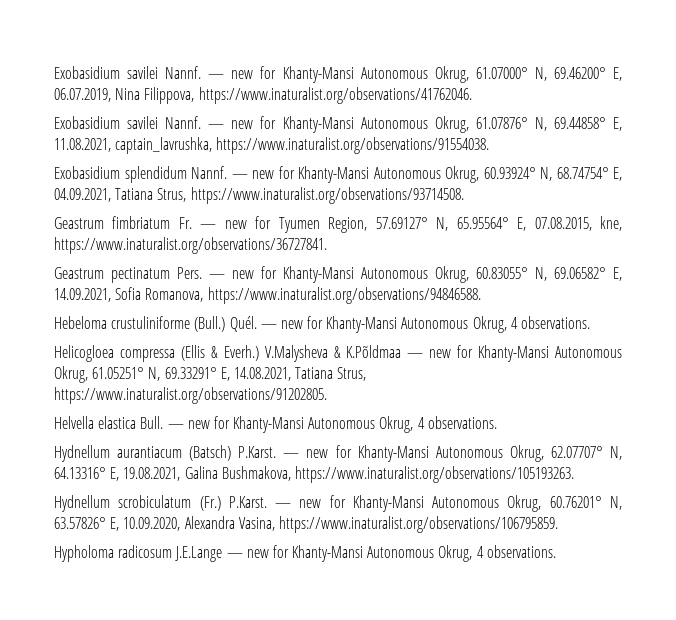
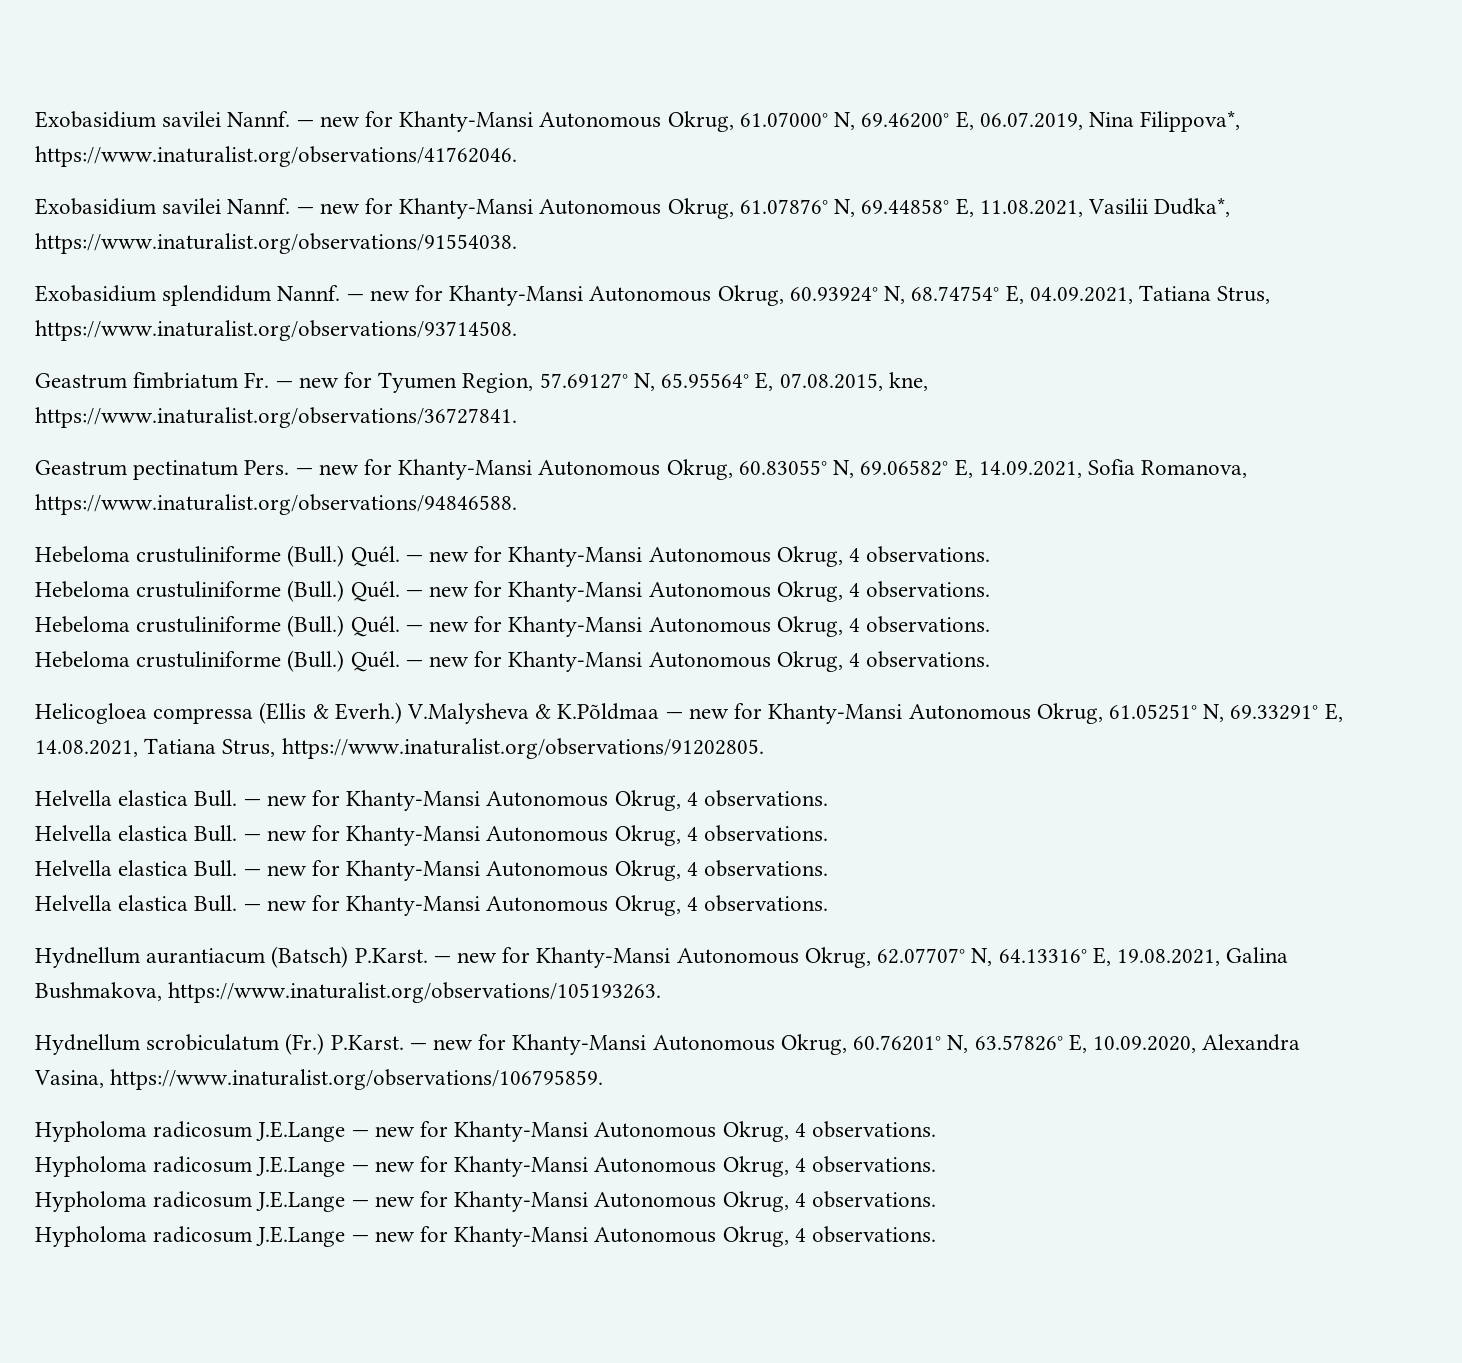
[144,87,195,104] Filippova, -> [1140,110,1241,132] Filippova*,
[115,137,213,154] captain_lavrushka, -> [1087,197,1231,217] Vasilii Dudka*,
(591, 322) none -> [35,580,991,602] [35,615,991,637] [35,650,991,672] // Hebeloma crustuliniforme (Bull.) Quél. — new for Khanty-Mansi Autonomous Okrug, 4 observations. // Hebeloma crustuliniforme (Bull.) Quél. — new for Khanty-Mansi Autonomous Okrug, 4 observations. // Hebeloma crustuliniforme (Bull.) Quél. — new for Khanty-Mansi Autonomous Okrug, 4 observations.
(497, 422) none -> [35,825,829,846] [35,860,829,881] [35,895,829,916] // Helvella elastica Bull. — new for Khanty-Mansi Autonomous Okrug, 4 observations. // Helvella elastica Bull. — new for Khanty-Mansi Autonomous Okrug, 4 observations. // Helvella elastica Bull. — new for Khanty-Mansi Autonomous Okrug, 4 observations.
(556, 551) none -> [35,1156,937,1177] [35,1191,937,1212] [35,1226,937,1247] // Hypholoma radicosum J.E.Lange — new for Khanty-Mansi Autonomous Okrug, 4 observations. // Hypholoma radicosum J.E.Lange — new for Khanty-Mansi Autonomous Okrug, 4 observations. // Hypholoma radicosum J.E.Lange — new for Khanty-Mansi Autonomous Okrug, 4 observations.

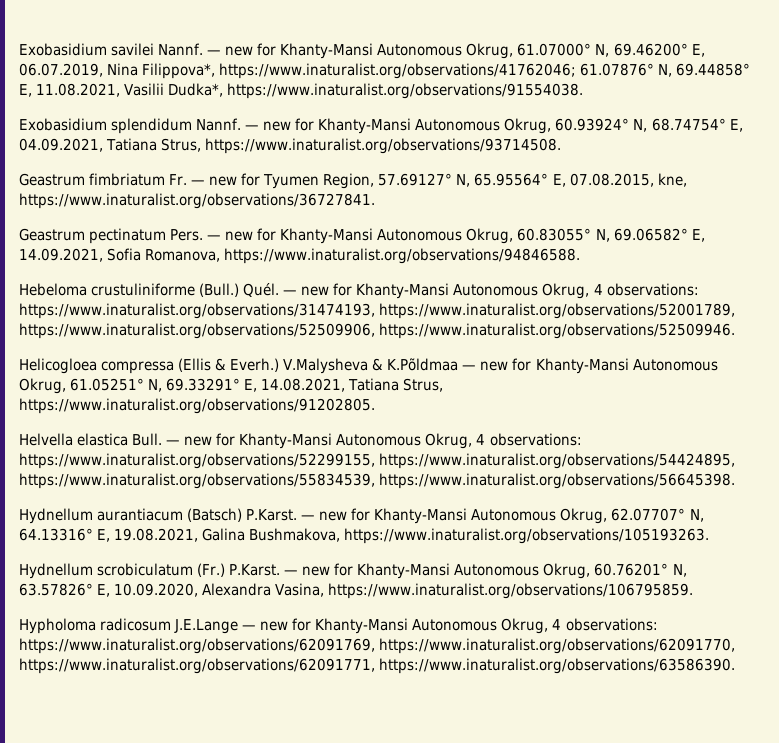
[35,146,517,167] [35,198,734,219] https://www.inaturalist.org/observations/41762046. // Exobasidium savilei Nannf. — new for Khanty-Mansi Autonomous Okrug, -> [219,63,577,79] https://www.inaturalist.org/observations/41762046;
[866,546,991,563] [35,580,991,602] [35,615,991,637] [35,650,991,672] observations. // Hebeloma crustuliniforme (Bull.) Quél. — new for Khanty-Mansi Autonomous Okrug, 4 observations. // Hebeloma crustuliniforme (Bull.) Quél. — new for Khanty-Mansi Autonomous Okrug, 4 observations. // Hebeloma crustuliniforme (Bull.) Quél. — new for Khanty-Mansi Autonomous Okrug, 4 observations. -> [606,283,699,296] [19,303,736,319] [19,323,736,339] observations: https://www.inaturalist.org/observations/31474193, https://www.inaturalist.org/observations/52001789, https://www.inaturalist.org/observations/52509906, https://www.inaturalist.org/observations/52509946.
[704,790,829,807] [35,825,829,846] [35,860,829,881] [35,895,829,916] observations. // Helvella elastica Bull. — new for Khanty-Mansi Autonomous Okrug, 4 observations. // Helvella elastica Bull. — new for Khanty-Mansi Autonomous Okrug, 4 observations. // Helvella elastica Bull. — new for Khanty-Mansi Autonomous Okrug, 4 observations. -> [489,433,582,446] [19,453,736,469] [19,473,736,489] observations: https://www.inaturalist.org/observations/52299155, https://www.inaturalist.org/observations/54424895, https://www.inaturalist.org/observations/55834539, https://www.inaturalist.org/observations/56645398.
[812,1121,937,1138] [35,1156,937,1177] [35,1191,937,1212] [35,1226,937,1247] observations. // Hypholoma radicosum J.E.Lange — new for Khanty-Mansi Autonomous Okrug, 4 observations. // Hypholoma radicosum J.E.Lange — new for Khanty-Mansi Autonomous Okrug, 4 observations. // Hypholoma radicosum J.E.Lange — new for Khanty-Mansi Autonomous Okrug, 4 observations. -> [565,618,658,631] [19,638,736,654] [19,658,736,674] observations: https://www.inaturalist.org/observations/62091769, https://www.inaturalist.org/observations/62091770, https://www.inaturalist.org/observations/62091771, https://www.inaturalist.org/observations/63586390.

